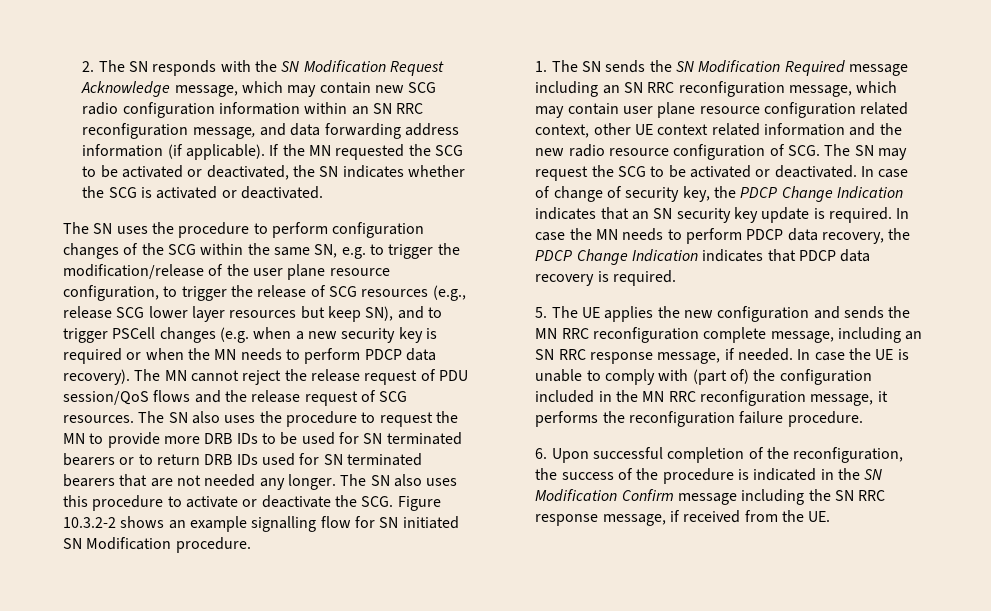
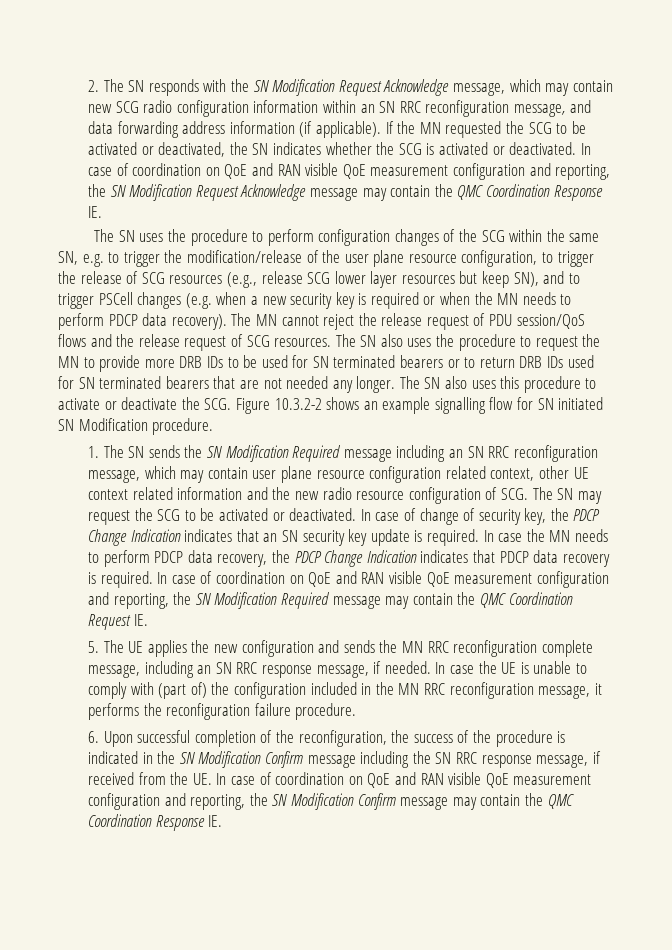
(323, 192) none -> [580,143,591,155] [88,163,611,180] [88,184,603,201] [88,206,103,218] In case of coordination on QoE and RAN visible QoE measurement configuration and reporting, the SN Modification Request Acknowledge message may contain the QMC Coordination Response IE.
(677, 278) none -> [157,571,609,588] [88,592,573,609] [88,614,148,630] In case of coordination on QoE and RAN visible QoE measurement configuration and reporting, the SN Modification Required message may contain the QMC Coordination Request IE.
(831, 516) none -> [216,772,592,788] [88,793,574,810] [88,814,223,831] In case of coordination on QoE and RAN visible QoE measurement configuration and reporting, the SN Modification Confirm message may contain the QMC Coordination Response IE.

